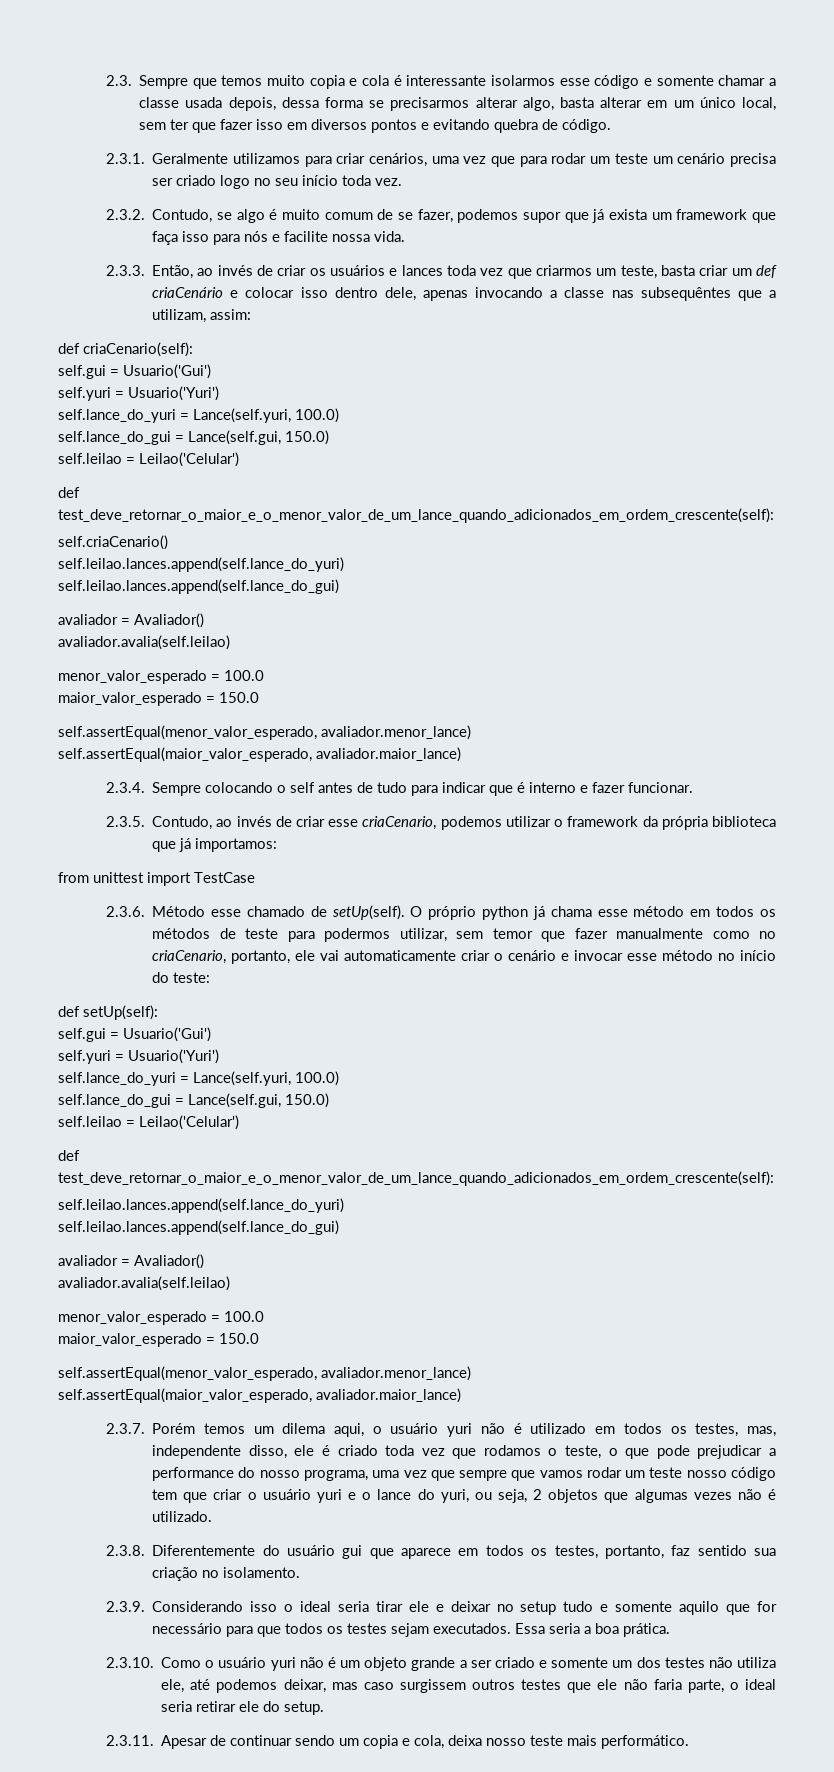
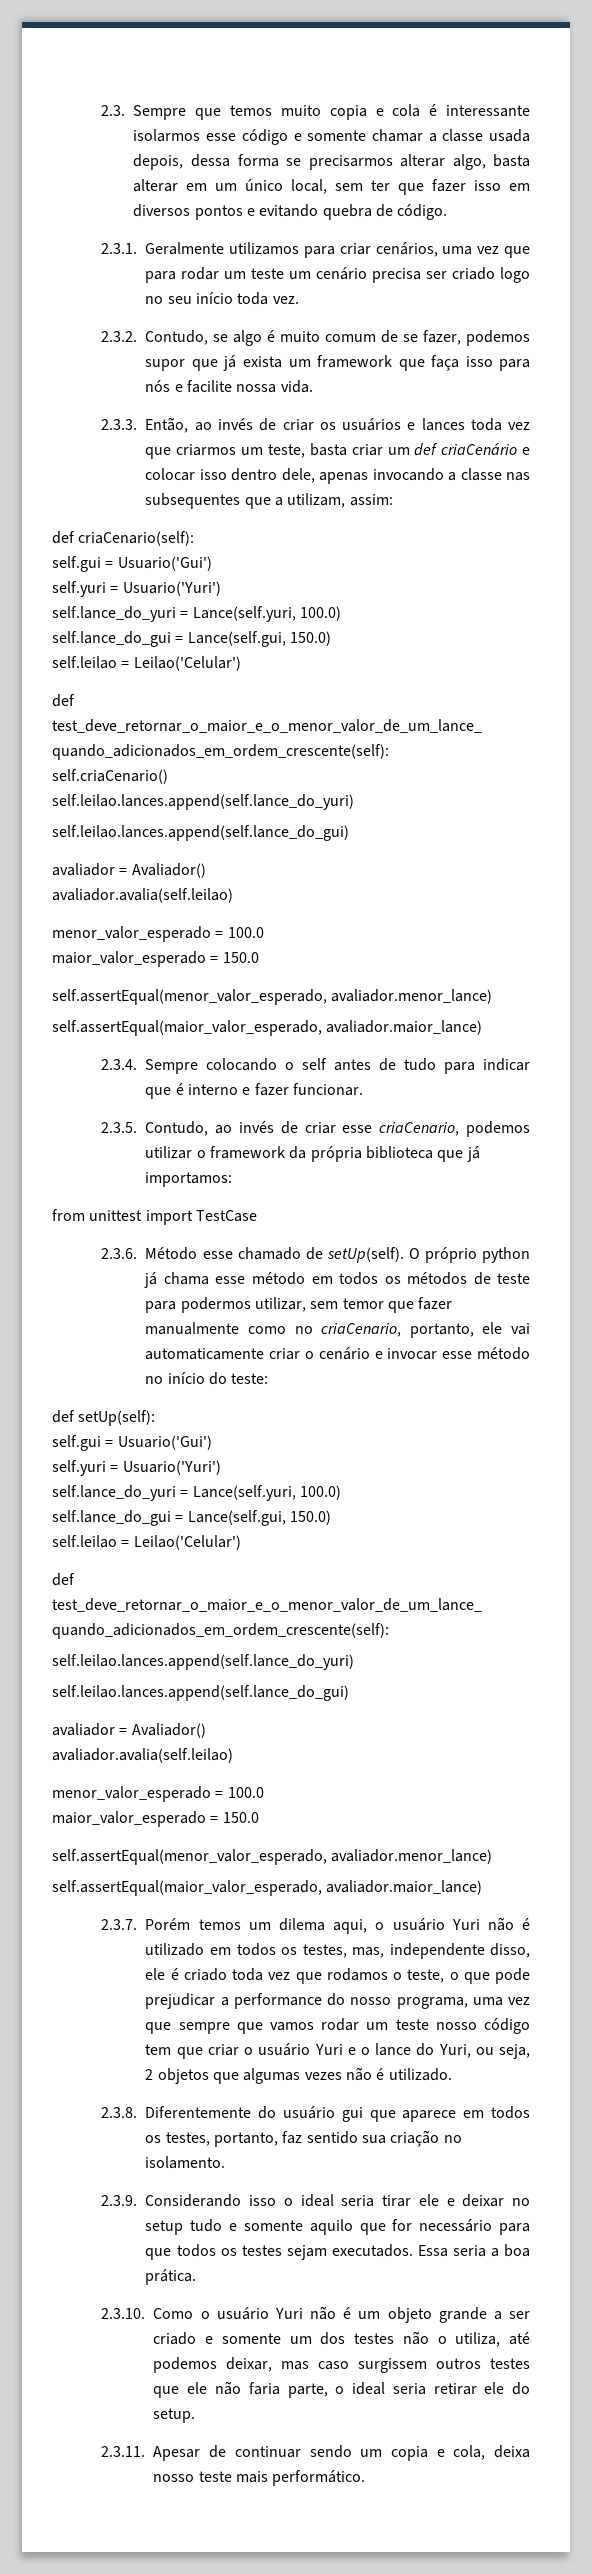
[640,287,731,301] subsequêntes -> [145,493,241,509] subsequentes
[447,1423,473,1437] yuri -> [451,1919,480,1930] Yuri
[316,1489,342,1503] yuri -> [314,2044,343,2055] Yuri
[440,1489,469,1503] yuri, -> [438,2044,471,2058] Yuri,
[270,1657,296,1671] yuri -> [274,2308,303,2319] Yuri
[737,1657,776,1668] [161,1679,185,1693] utiliza ele, -> [437,2332,501,2347] o utiliza,

